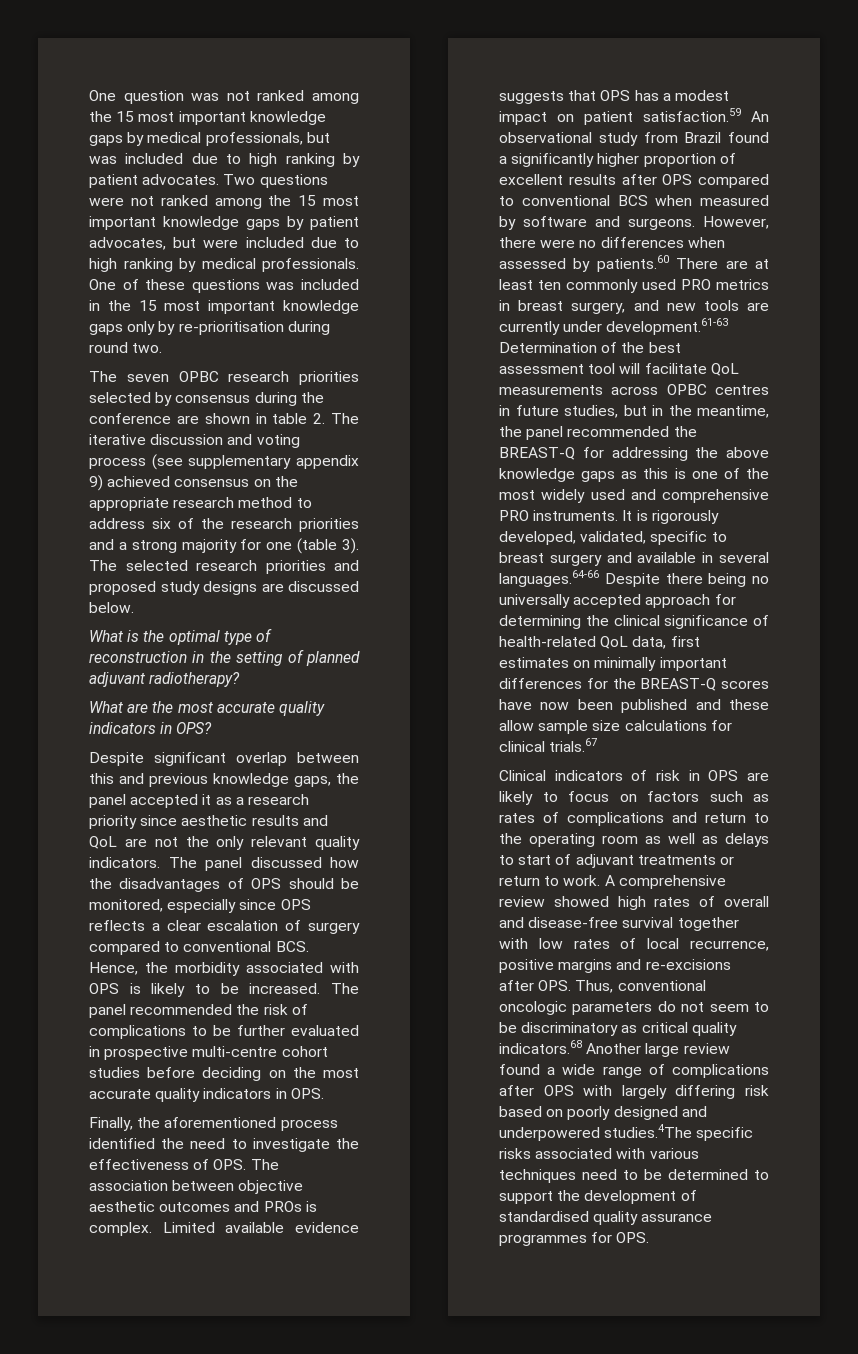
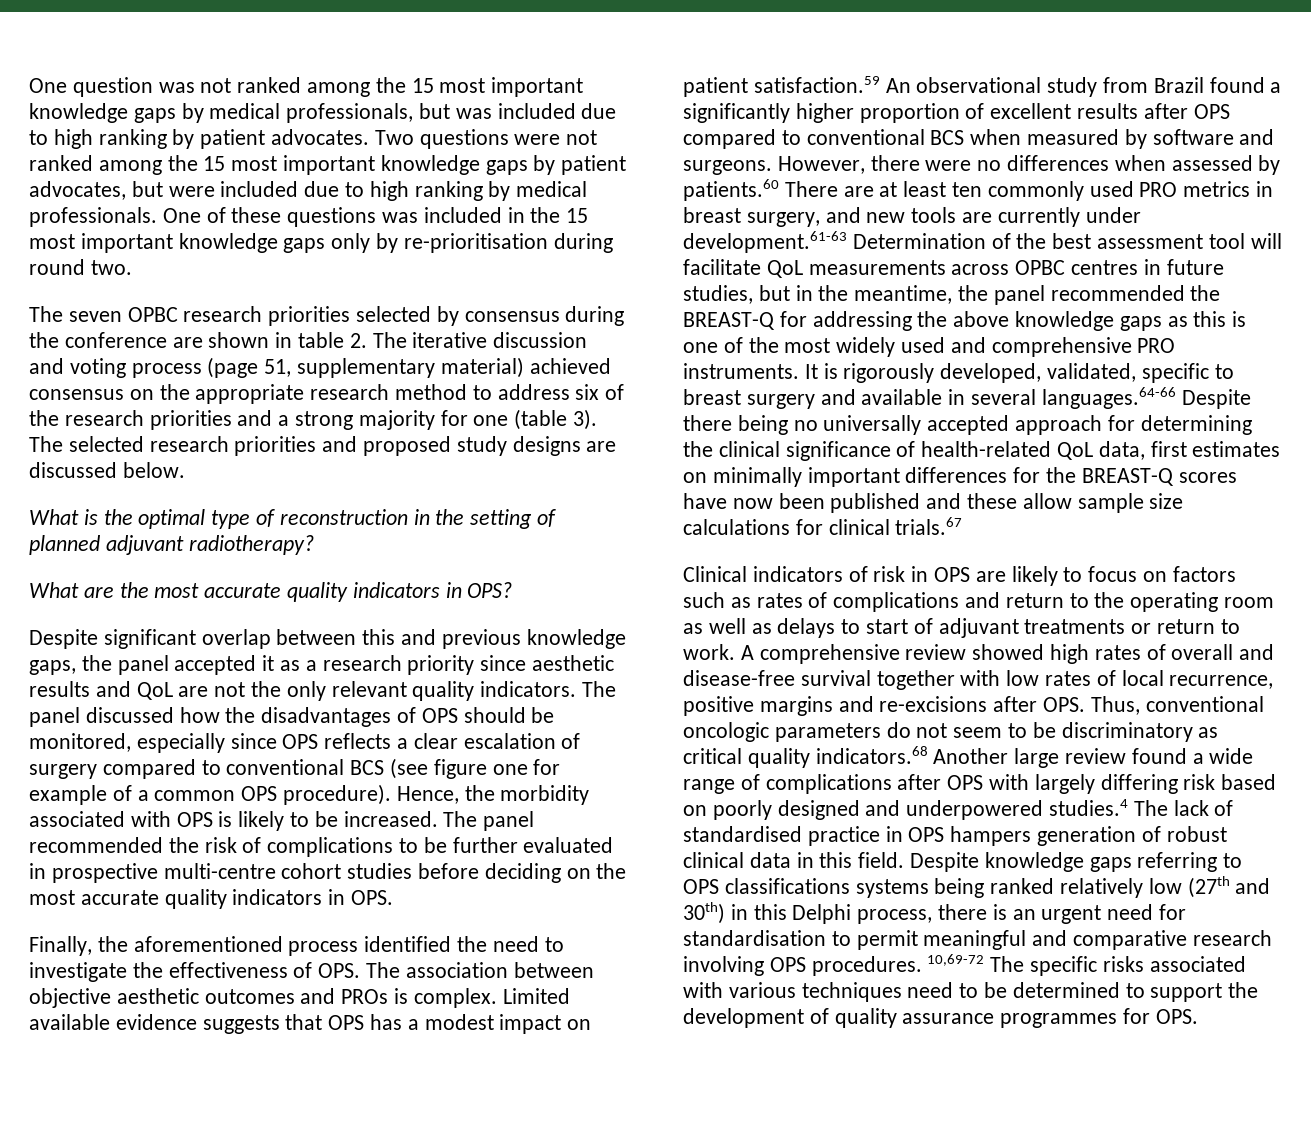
[151,454,359,470] [89,475,103,491] (see supplementary appendix 9) -> [207,357,524,378] (page 51, supplementary material)
[275,941,309,952] BCS. -> [350,758,561,779] [29,784,392,805] BCS (see figure one for example of a common OPS procedure).
[604,1124,693,1138] studies.4The -> [1049,799,1234,816] [683,826,1227,846] [683,852,1243,872] [683,876,1271,898] [683,902,1187,924] [683,930,1272,950] [683,954,1025,976] studies.4 The lack of standardised practice in OPS hampers generation of robust clinical data in this field. Despite knowledge gaps referring to OPS classifications systems being ranked relatively low (27th and 30th) in this Delphi process, there is an urgent need for standardisation to permit meaningful and comparative research involving OPS procedures. 10,69-72 The
[499,1211,589,1222] standardised -> (829, 1016) none

